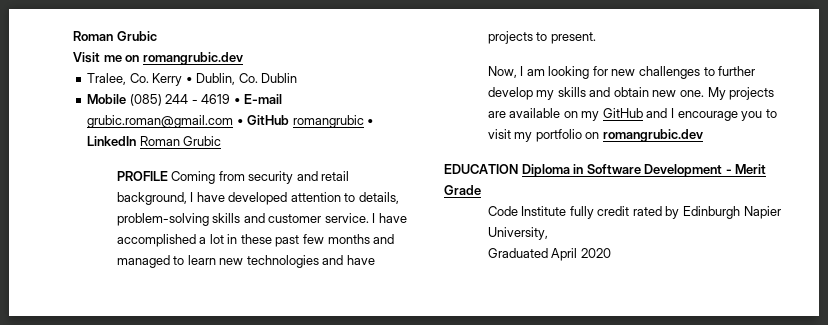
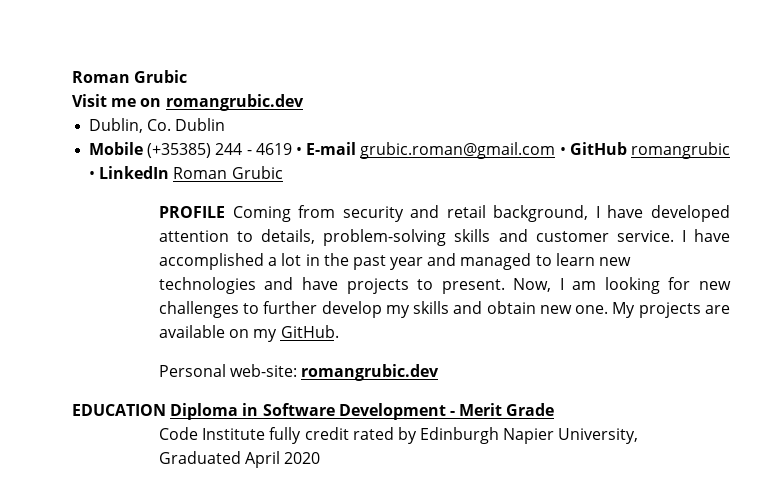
[87,73,193,86] Tralee, Co. Kerry • -> (304, 102) none
[129,94,162,106] (085) -> [147,143,212,158] (+35385)
[240,234,370,247] these past few months -> [323,253,424,270] the past year
(596, 38) // -> (505, 286) none
[602,108,777,121] [487,129,600,142] GitHub and I encourage you to visit my portfolio on -> [280,325,339,338] [158,364,298,377] GitHub. // Personal web-site:

